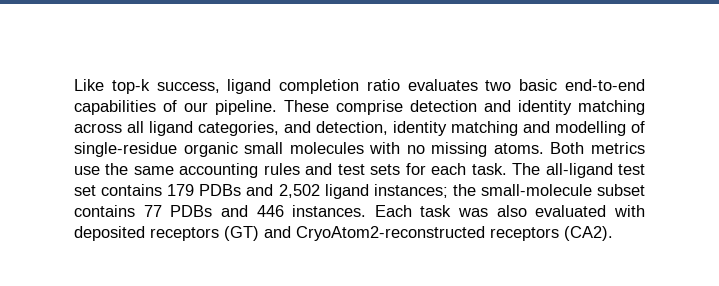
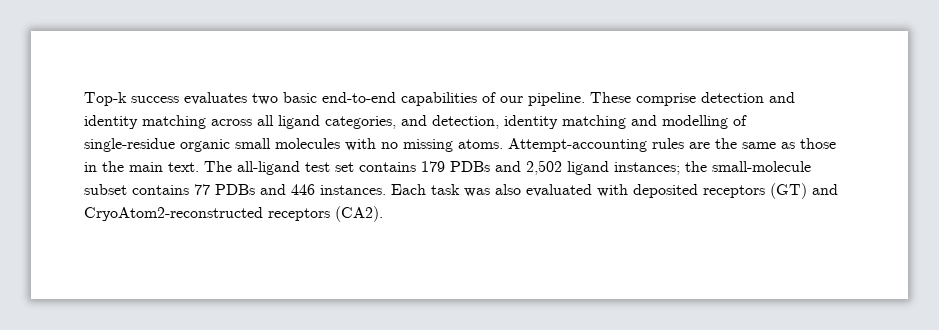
[74,79,400,94] Like top-k success, ligand completion ratio -> [84,92,179,106] Top-k success
[550,142,645,154] [74,163,507,178] Both metrics use the same accounting rules and test sets for each task. -> [508,138,836,152] [84,161,199,172] Attempt-accounting rules are the same as those in the main text.

